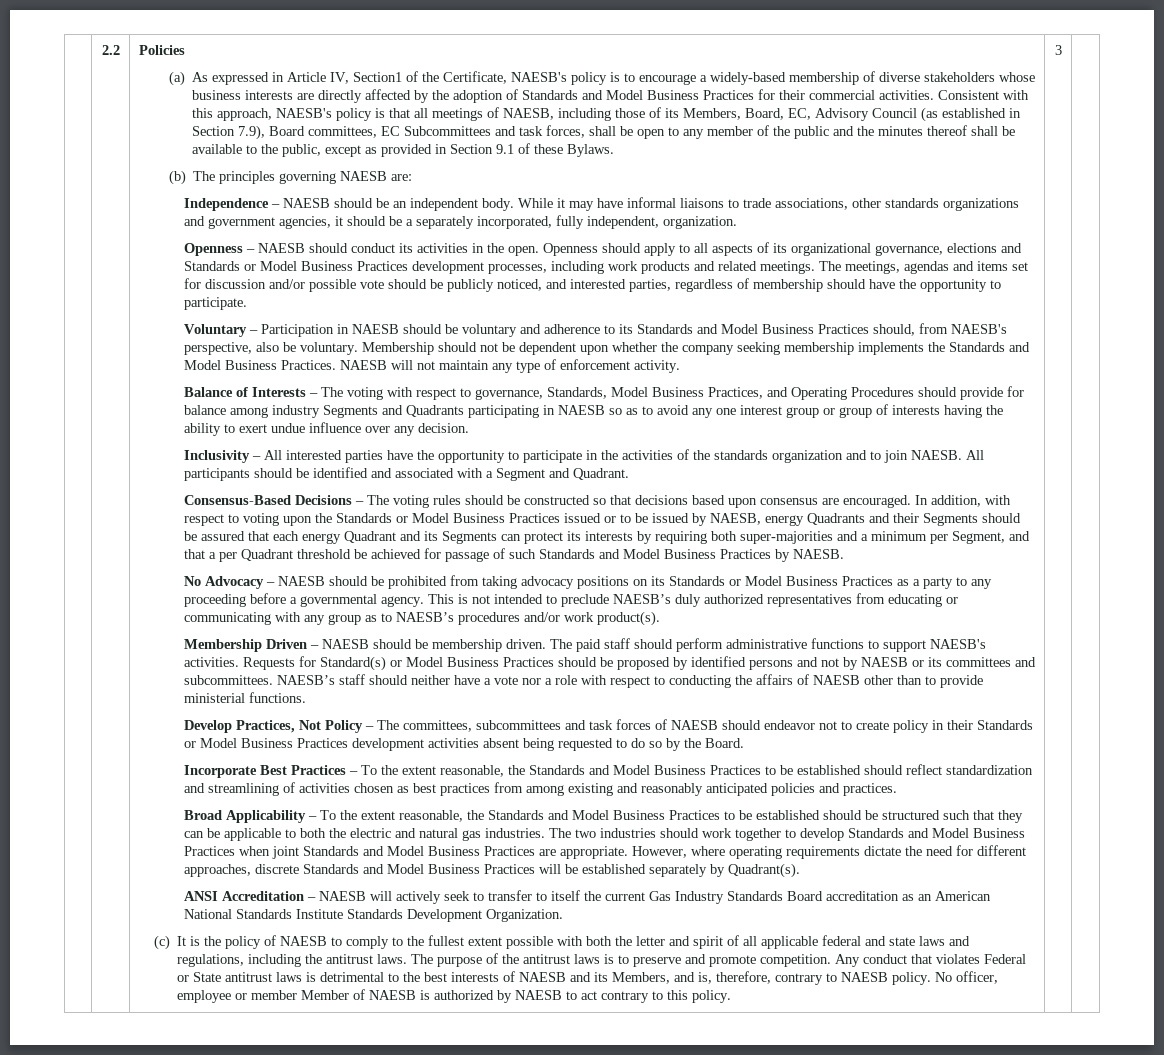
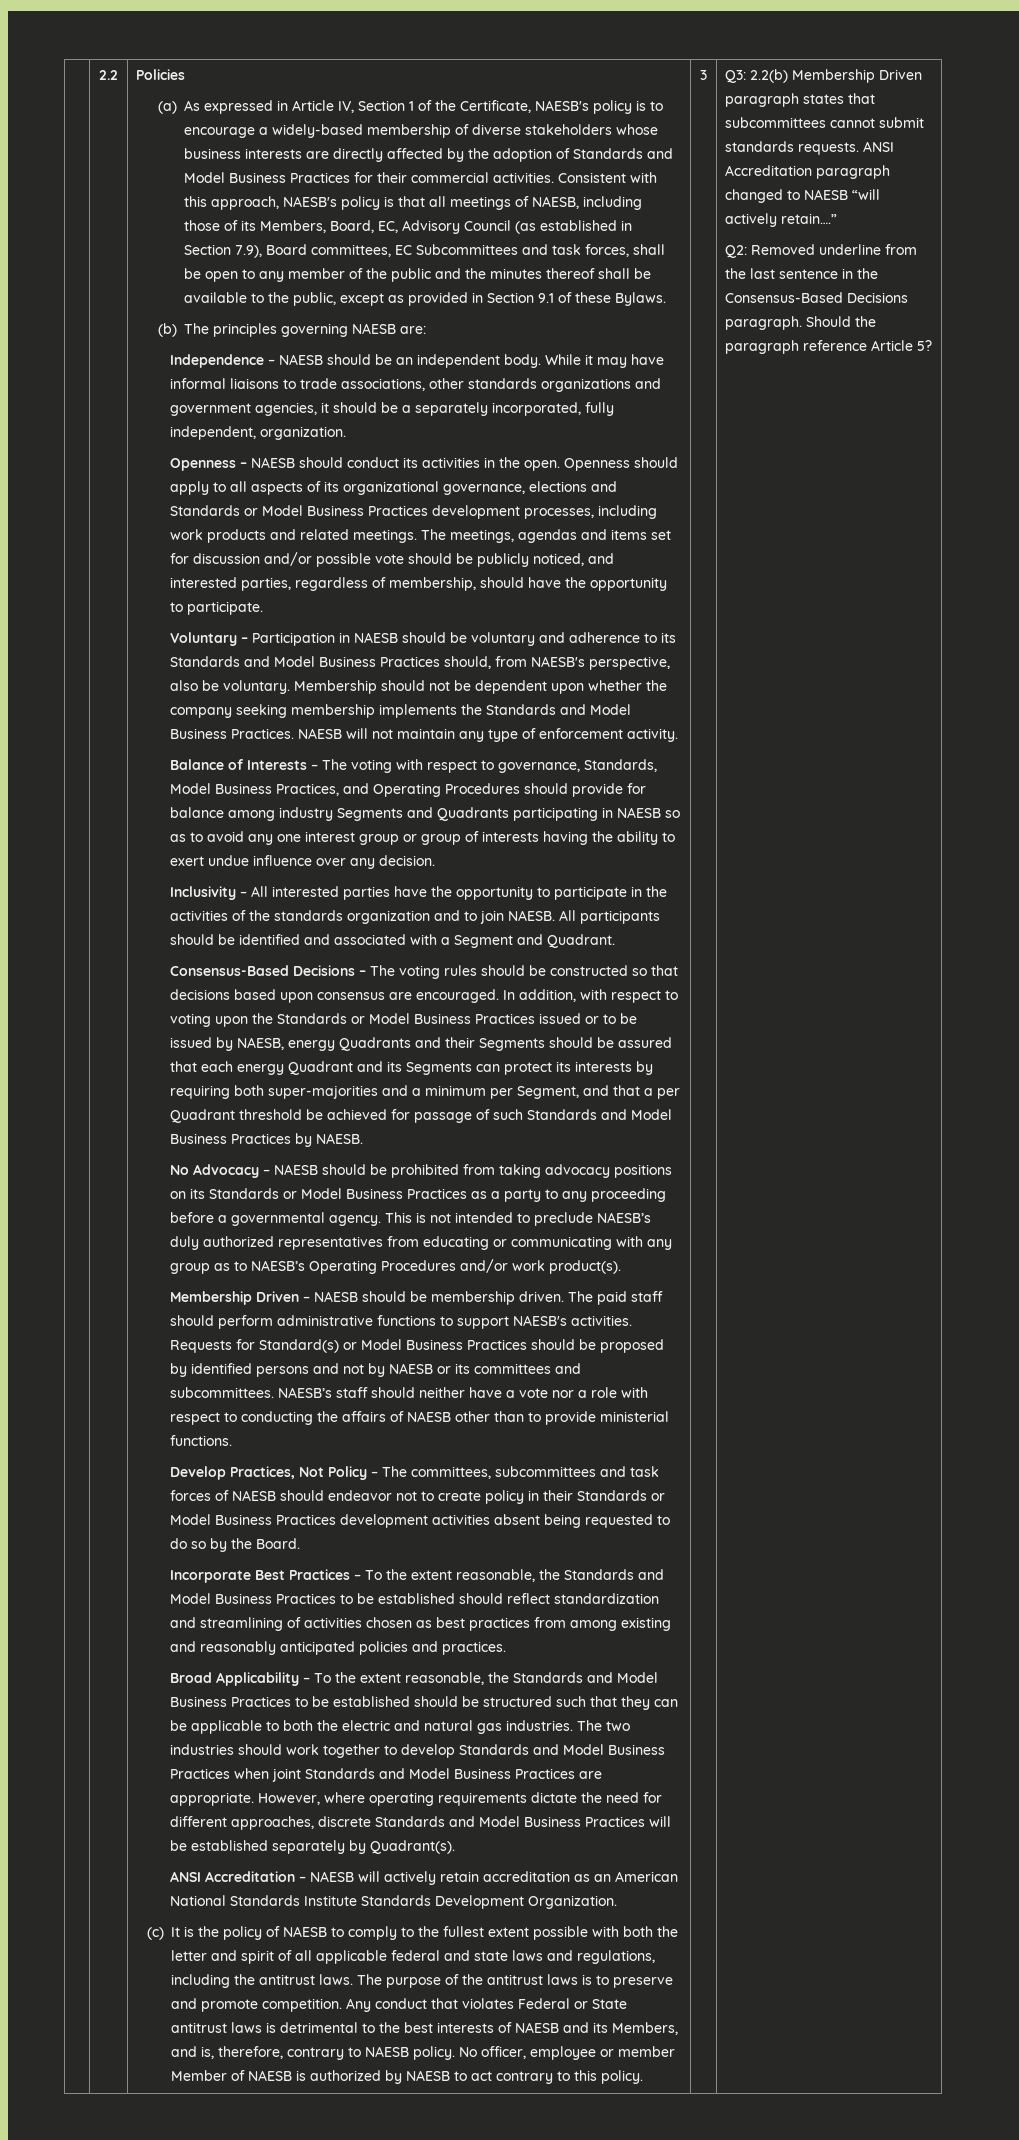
[352,72,402,82] Section1 -> [358,100,415,111] Section 1
[752,279,823,292] membership -> [388,577,476,591] membership,
[457,612,520,625] procedures -> [308,1260,456,1274] Operating Procedures
[443,890,823,904] seek to transfer to itself the current Gas Industry Standards Board -> [439,1871,479,1882] retain
(1062, 50) none -> [725,69,923,83] [725,93,876,107] [725,117,925,128] [725,141,895,155] [725,165,891,179] [725,189,881,203] [725,213,838,227] [725,244,918,258] [725,268,879,279] [725,292,909,303] [725,316,877,330] [725,340,933,354] Q3: 2.2(b) Membership Driven paragraph states that subcommittees cannot submit standards requests. ANSI Accreditation paragraph changed to NAESB “will actively retain….” // Q2: Removed underline from the last sentence in the Consensus-Based Decisions paragraph. Should the paragraph reference Article 5?

